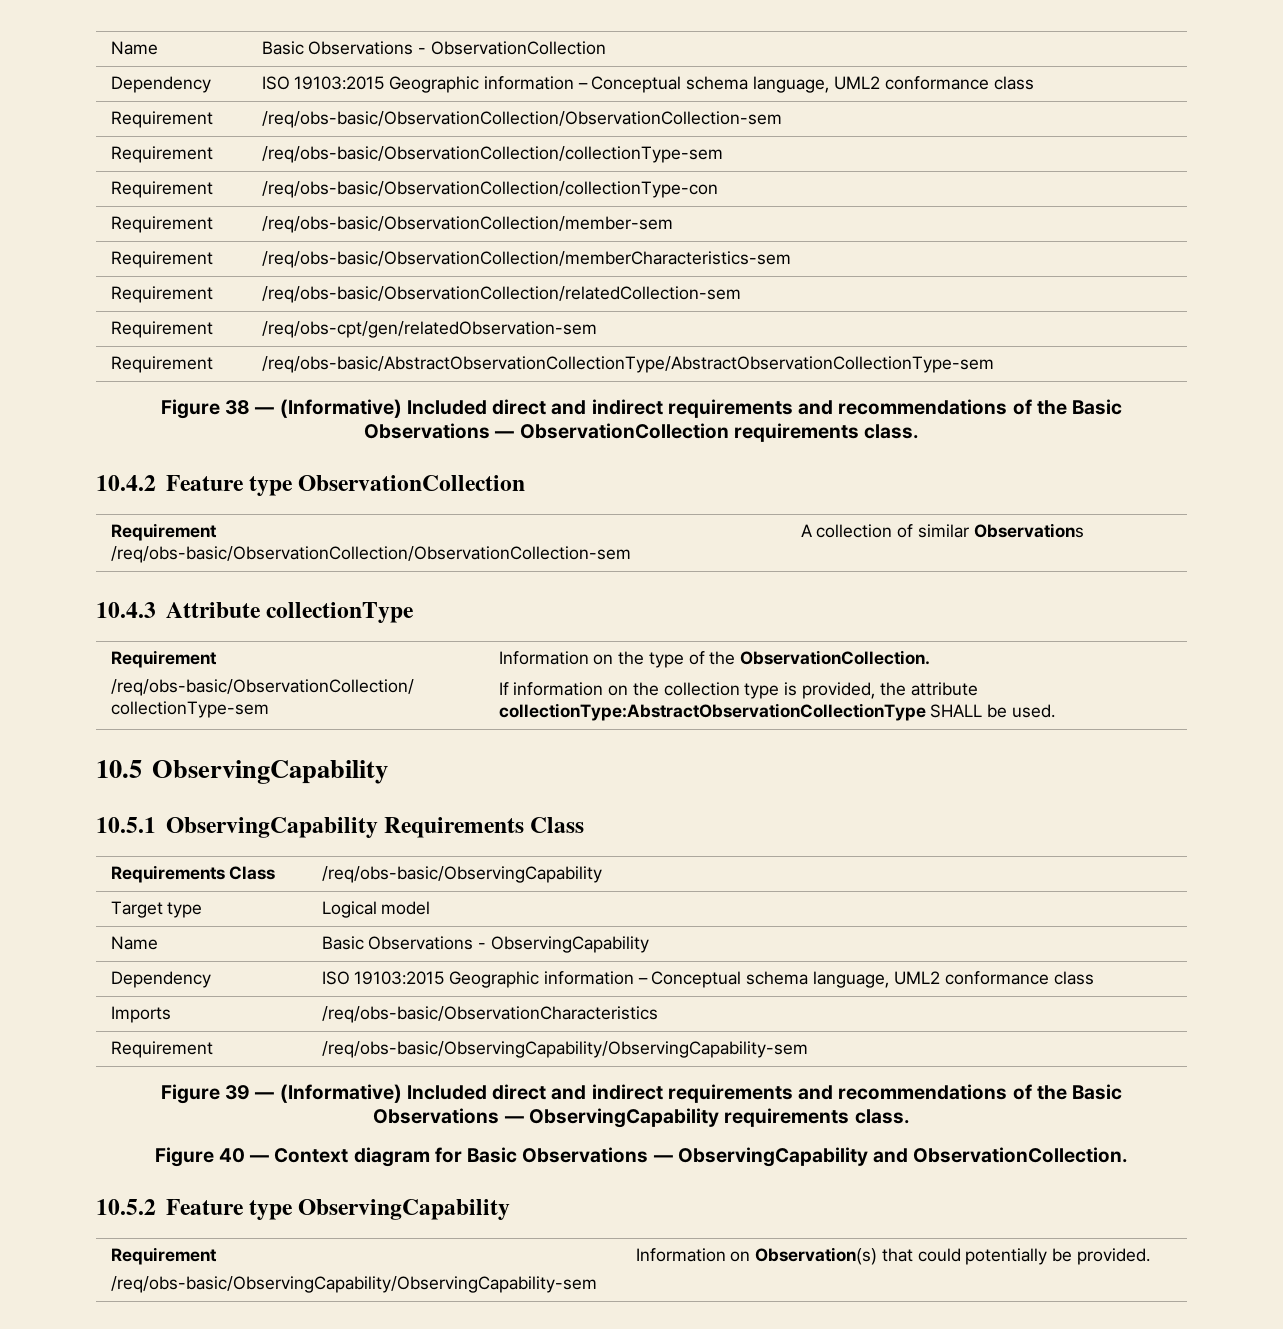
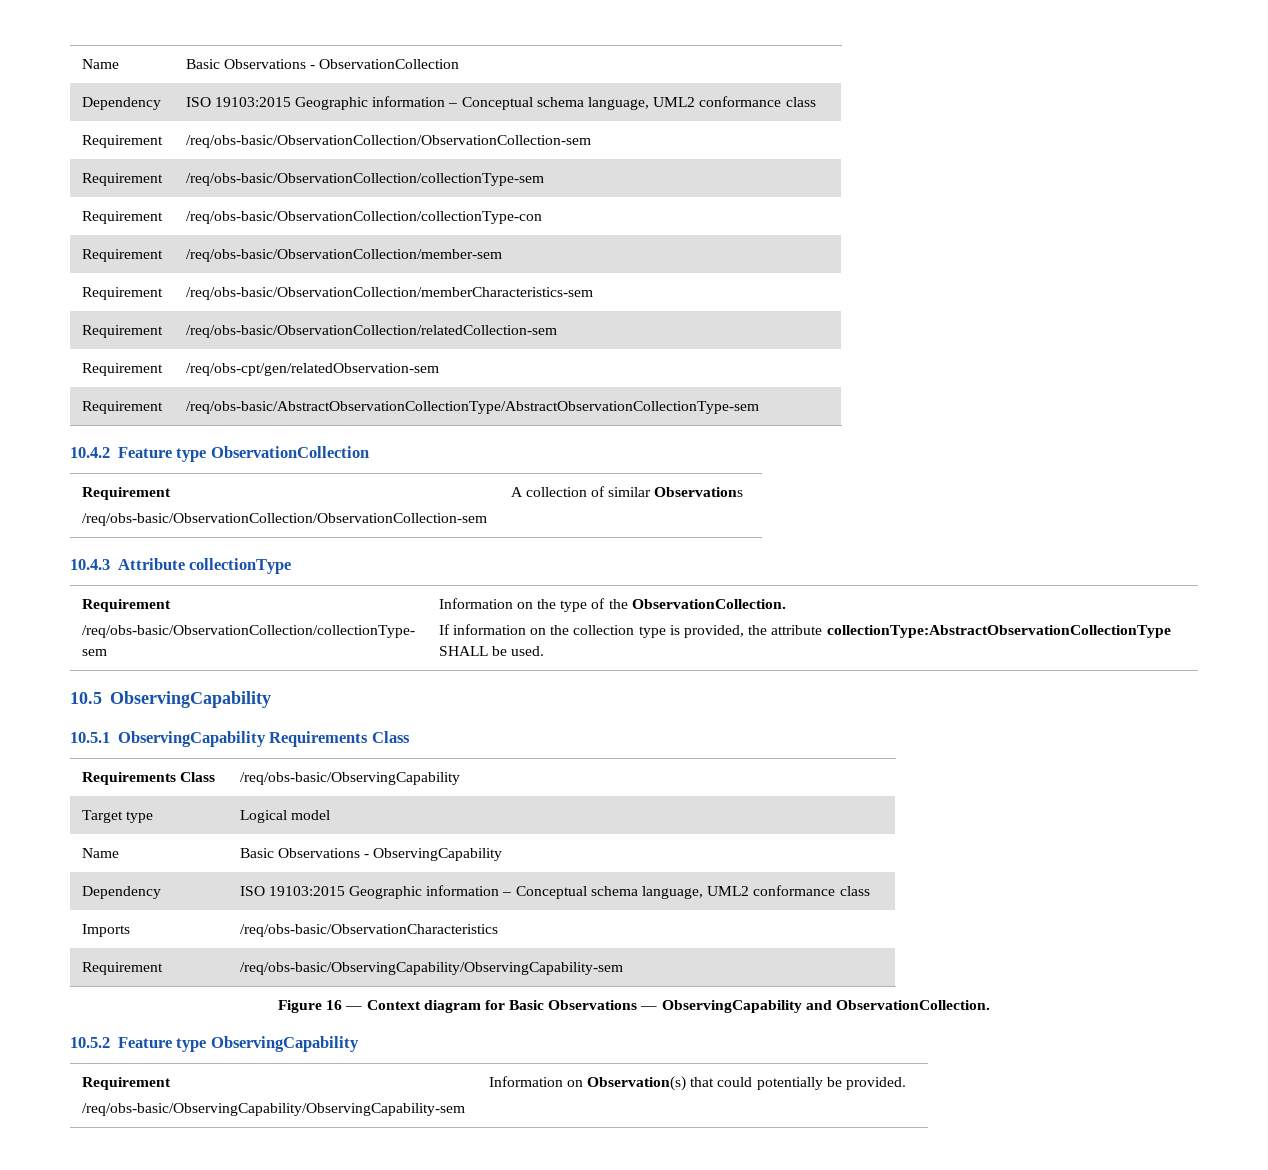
[160,399,1123,419] [363,423,920,442] // Figure 38 — (Informative) Included direct and indirect requirements and recommendations of the Basic Observations — ObservationCollection requirements class. -> (759, 407) none
[225,1084,1123,1103] [373,1108,910,1128] [154,1147,245,1167] 39 — (Informative) Included direct and indirect requirements and recommendations of the Basic Observations — ObservingCapability requirements class. // Figure 40 -> [326,1000,343,1010] 16

